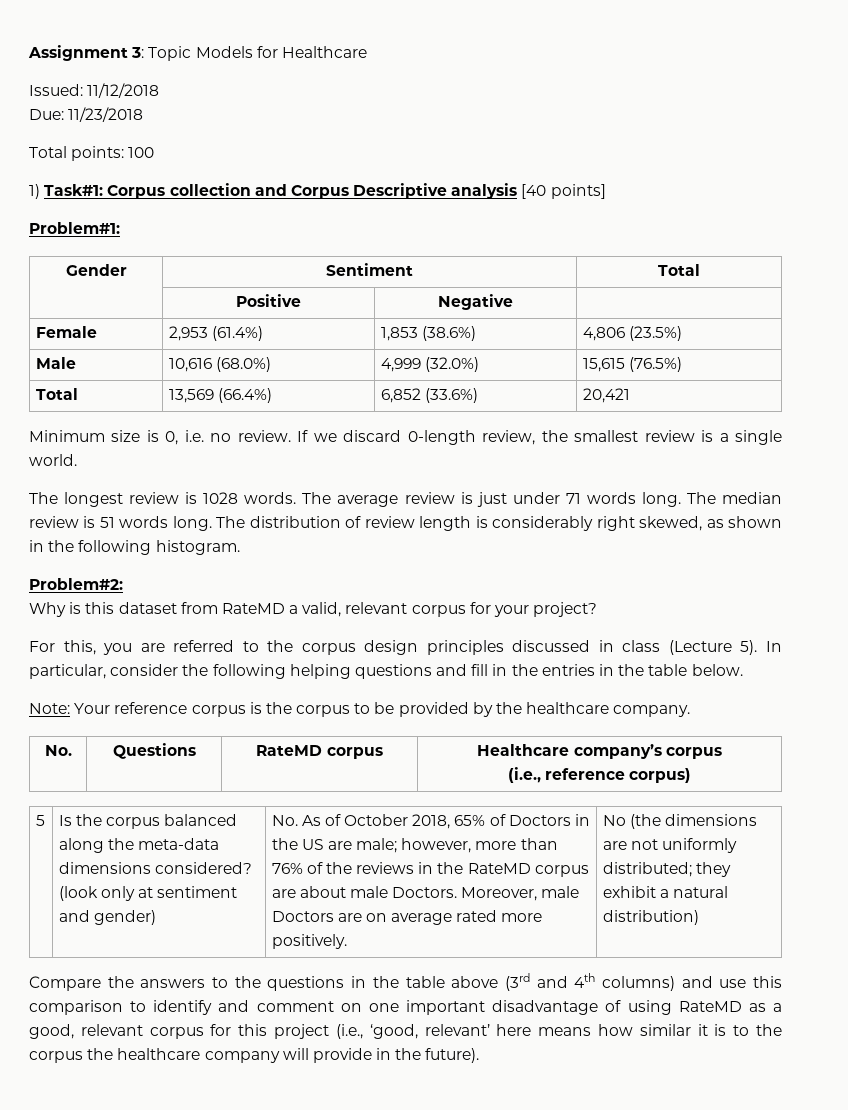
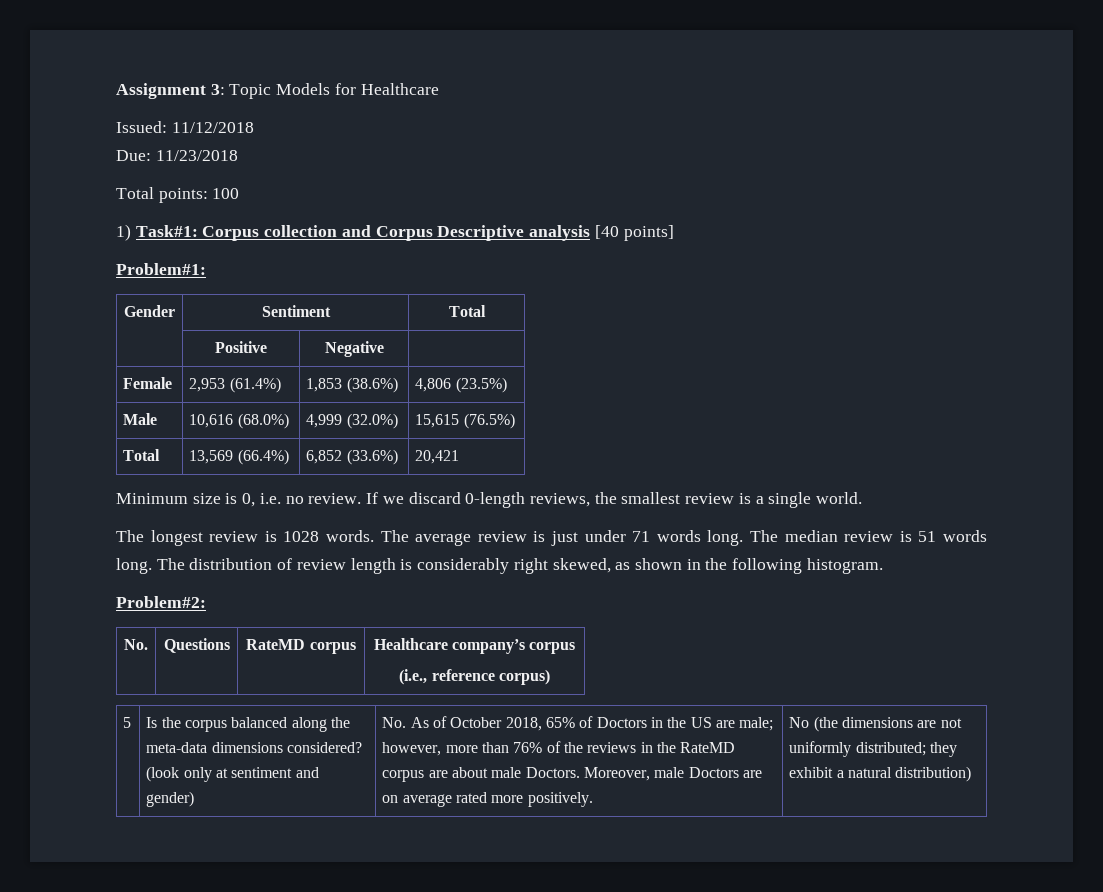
[482,430,536,445] review, -> [529,493,590,507] reviews,
[29,602,598,617] [29,640,782,655] [29,664,743,679] [29,702,691,717] // Why is this dataset from RateMD a valid, relevant corpus for your project? // For this, you are referred to the corpus design principles discussed in class (Lecture 5). In particular, consider the following helping questions and fill in the entries in the table below. // Note: Your reference corpus is the corpus to be provided by the healthcare company. -> (206, 602) none
[29,973,782,991] [29,1000,783,1015] [29,1024,782,1039] [29,1048,480,1063] // Compare the answers to the questions in the table above (3rd and 4th columns) and use this comparison to identify and comment on one important disadvantage of using RateMD as a good, relevant corpus for this project (i.e., ‘good, relevant’ here means how similar it is to the corpus the healthcare company will provide in the future). -> (972, 774) none

